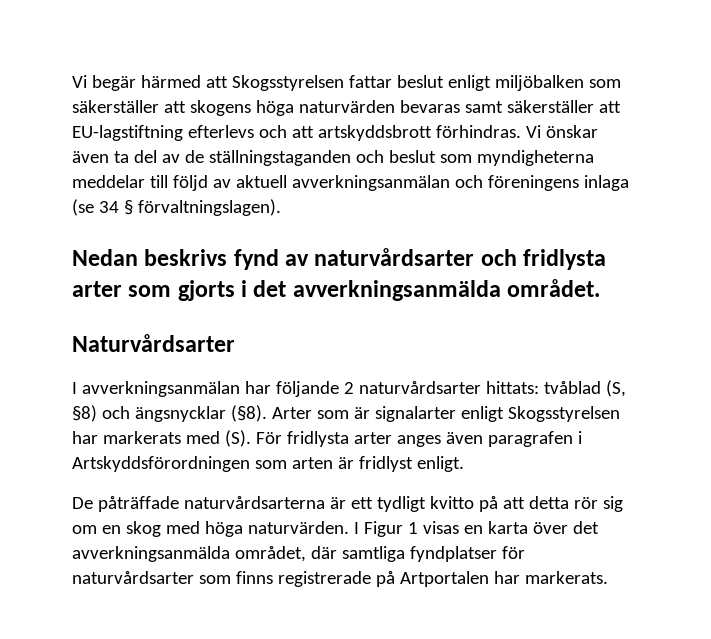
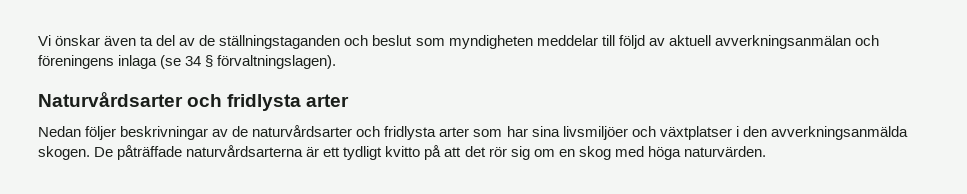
[72,75,621,91] [72,100,621,116] [72,125,541,141] Vi begär härmed att Skogsstyrelsen fattar beslut enligt miljöbalken som säkerställer att skogens höga naturvärden bevaras samt säkerställer att EU-lagstiftning efterlevs och att artskyddsbrott förhindras. Vi -> [38,35,51,46] Vi
[476,150,594,166] myndigheterna -> [448,35,533,49] myndigheten
[72,249,310,270] Nedan beskrivs fynd av -> [38,92,350,111] [38,126,249,140] Naturvårdsarter och fridlysta arter // Nedan följer beskrivningar av de
[177,279,601,301] [72,334,235,352] [72,380,626,397] [72,405,620,422] [72,430,582,447] [72,456,464,472] gjorts i det avverkningsanmälda området. // Naturvårdsarter // I avverkningsanmälan har följande 2 naturvårdsarter hittats: tvåblad (S, §8) och ängsnycklar (§8). Arter som är signalarter enligt Skogsstyrelsen har markerats med (S). För fridlysta arter anges även paragrafen i Artskyddsförordningen som arten är fridlyst enligt. // -> [506,126,908,140] [38,146,90,160] har sina livsmiljöer och växtplatser i den avverkningsanmälda skogen.
[528,496,569,509] detta -> [464,146,486,157] det
[353,521,599,537] [72,546,525,562] [72,571,608,587] I Figur 1 visas en karta över det avverkningsanmälda området, där samtliga fyndplatser för naturvårdsarter som finns registrerade på Artportalen har markerats. -> (766, 151) none

